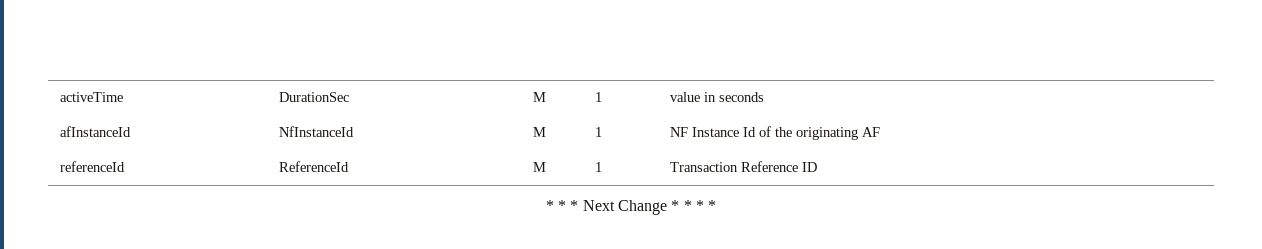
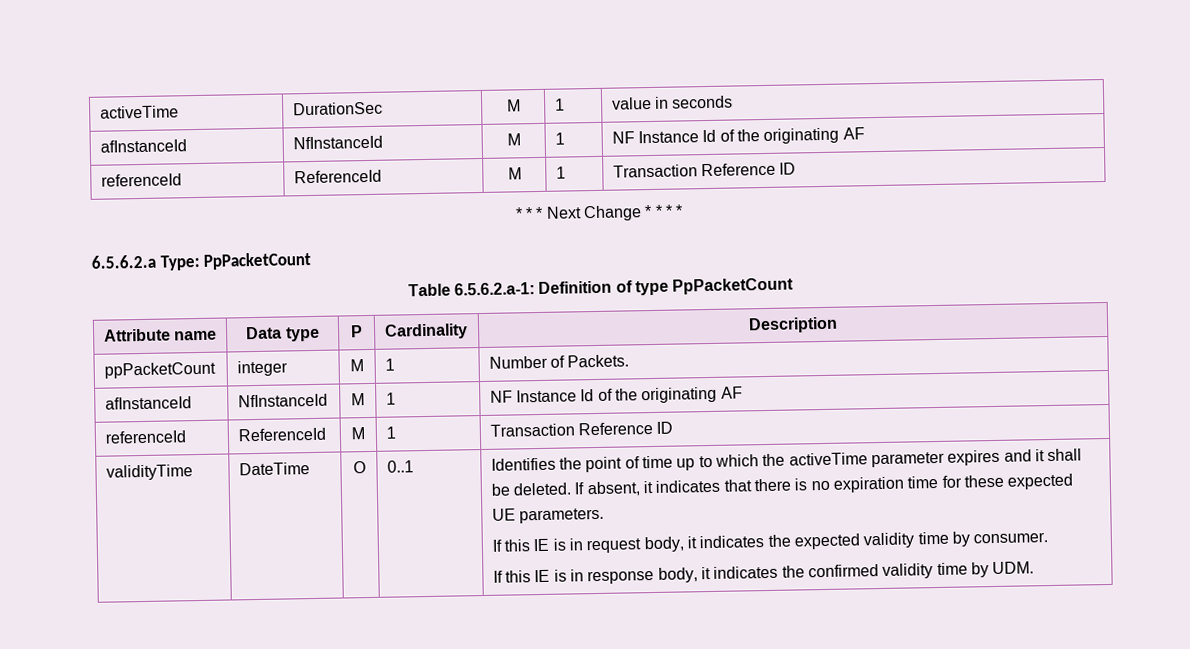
(717, 205) none -> [91,251,312,271] [407,277,795,297] [103,328,218,342] [245,326,320,342] [350,325,363,338] [383,323,468,340] [748,316,838,334] [103,361,216,379] [236,360,288,377] [350,359,364,372] [384,358,395,371] [488,354,630,369] [104,396,192,410] [237,393,328,408] [351,393,365,406] [385,392,396,405] [489,386,743,404] [104,430,187,444] [237,427,326,442] [351,427,365,440] [385,426,396,439] [489,421,674,437] [105,464,193,481] [238,462,310,476] [352,461,366,474] [386,460,414,473] [490,448,1083,473] [490,473,1074,497] [491,507,605,524] [491,531,1049,554] [492,561,1035,585] // 6.5.6.2.a Type: PpPacketCount // Table 6.5.6.2.a-1: Definition of type PpPacketCount // Attribute name | Data type | P | Cardinality | Description // ppPacketCount | integer | M | 1 | Number of Packets. // afInstanceId | NfInstanceId | M | 1 | NF Instance Id of the originating AF // referenceId | ReferenceId | M | 1 | Transaction Reference ID // validityTime | DateTime | O | 0..1 | Identifies the point of time up to which the activeTime parameter expires and it shall be deleted. If absent, it indicates that there is no expiration time for these expected UE parameters. // If this IE is in request body, it indicates the expected validity time by consumer. // If this IE is in response body, it indicates the confirmed validity time by UDM.

